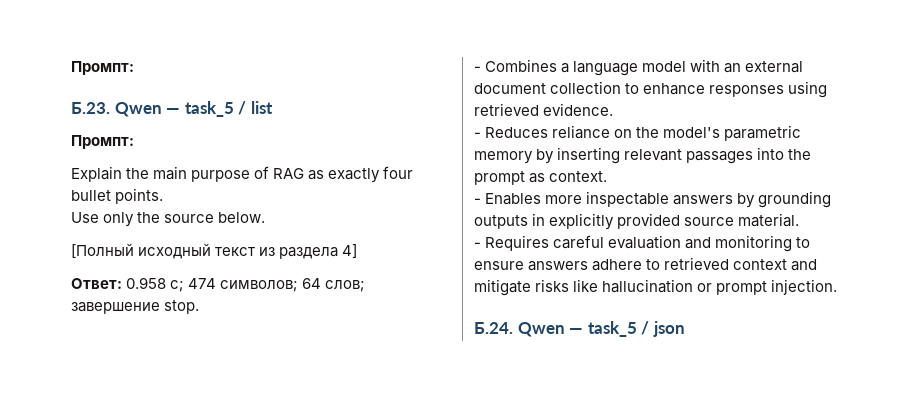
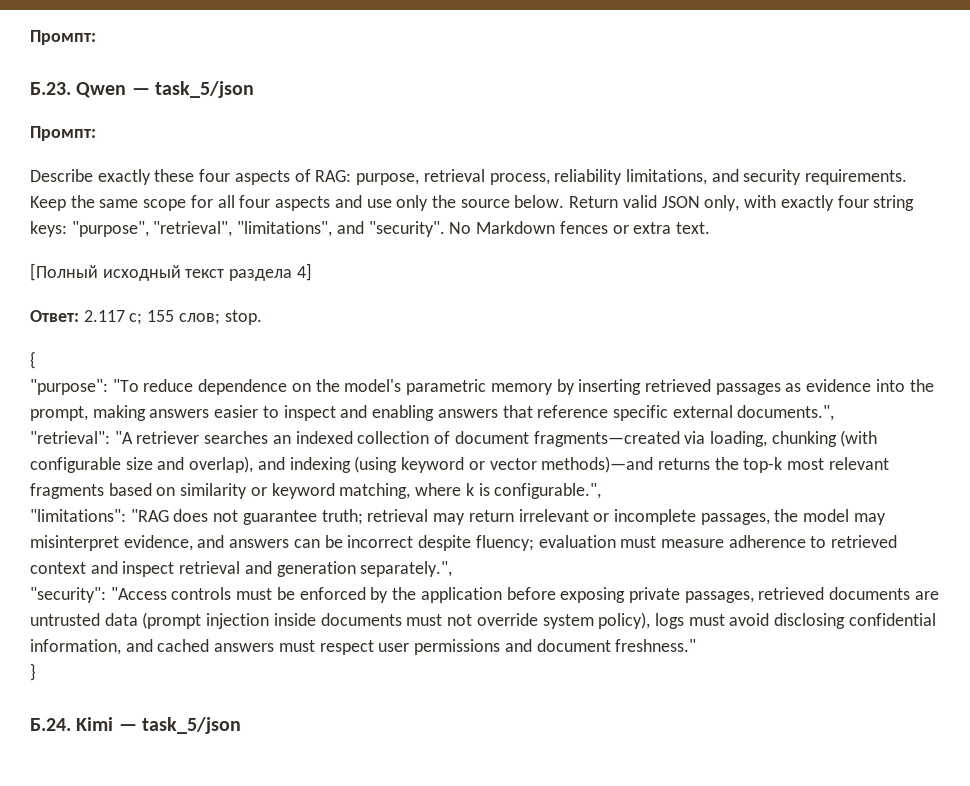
[184,101,273,117] [71,135,134,149] [71,166,414,183] [71,188,164,204] [71,212,266,227] task_5 / list // Промпт: // Explain the main purpose of RAG as exactly four bullet points. // Use only the source below. -> [154,81,254,98] [30,126,96,141] [30,169,908,185] [30,195,915,211] [30,221,710,237] task_5/json // Промпт: // Describe exactly these four aspects of RAG: purpose, retrieval process, reliability limitations, and security requirements. Keep the same scope for all four aspects and use only the source below. Return valid JSON only, with exactly four string keys: "purpose", "retrieval", "limitations", and "security". No Markdown fences or extra text.
[259,247,276,256] из -> (225, 273) none
[126,277,366,292] [71,300,200,314] [474,59,804,76] [474,81,828,98] [474,103,614,116] [474,125,611,139] 0.958 с; 474 символов; 64 слов; завершение stop. // - Combines a language model with an external document collection to enhance responses using retrieved evidence. // - Reduces reliance -> [83,310,262,325] [30,351,36,369] [30,379,288,395] 2.117 с; 155 слов; stop. // { // "purpose": "To reduce dependence
[624,147,812,164] [474,171,608,185] [474,191,832,208] [474,213,800,230] [474,235,811,252] [474,257,818,271] [474,279,838,296] [474,321,685,337] relevant passages into the prompt as context. // - Enables more inspectable answers by grounding outputs in explicitly provided source material. // - Requires careful evaluation and monitoring to ensure answers adhere to retrieved context and mitigate risks like hallucination or prompt injection. // Б.24. Qwen — task_5 / json -> [644,379,934,395] [30,405,835,421] [30,430,878,447] [30,456,889,473] [30,483,602,499] [30,509,886,525] [30,535,898,551] [30,561,453,577] [30,587,939,603] [30,612,936,629] [30,639,697,655] [30,663,36,681] [30,717,241,734] retrieved passages as evidence into the prompt, making answers easier to inspect and enabling answers that reference specific external documents.", // "retrieval": "A retriever searches an indexed collection of document fragments—created via loading, chunking (with configurable size and overlap), and indexing (using keyword or vector methods)—and returns the top-k most relevant fragments based on similarity or keyword matching, where k is configurable.", // "limitations": "RAG does not guarantee truth; retrieval may return irrelevant or incomplete passages, the model may misinterpret evidence, and answers can be incorrect despite fluency; evaluation must measure adherence to retrieved context and inspect retrieval and generation separately.", // "security": "Access controls must be enforced by the application before exposing private passages, retrieved documents are untrusted data (prompt injection inside documents must not override system policy), logs must avoid disclosing confidential information, and cached answers must respect user permissions and document freshness." // } // Б.24. Kimi — task_5/json

